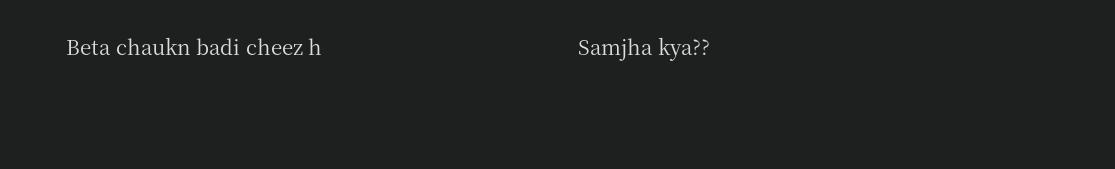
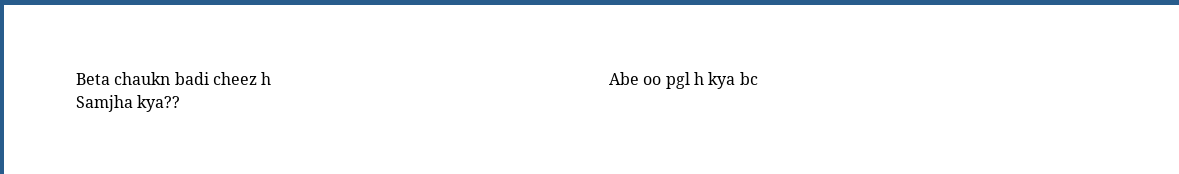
(710, 49) none -> [609,72,758,89] // Abe oo pgl h kya bc

